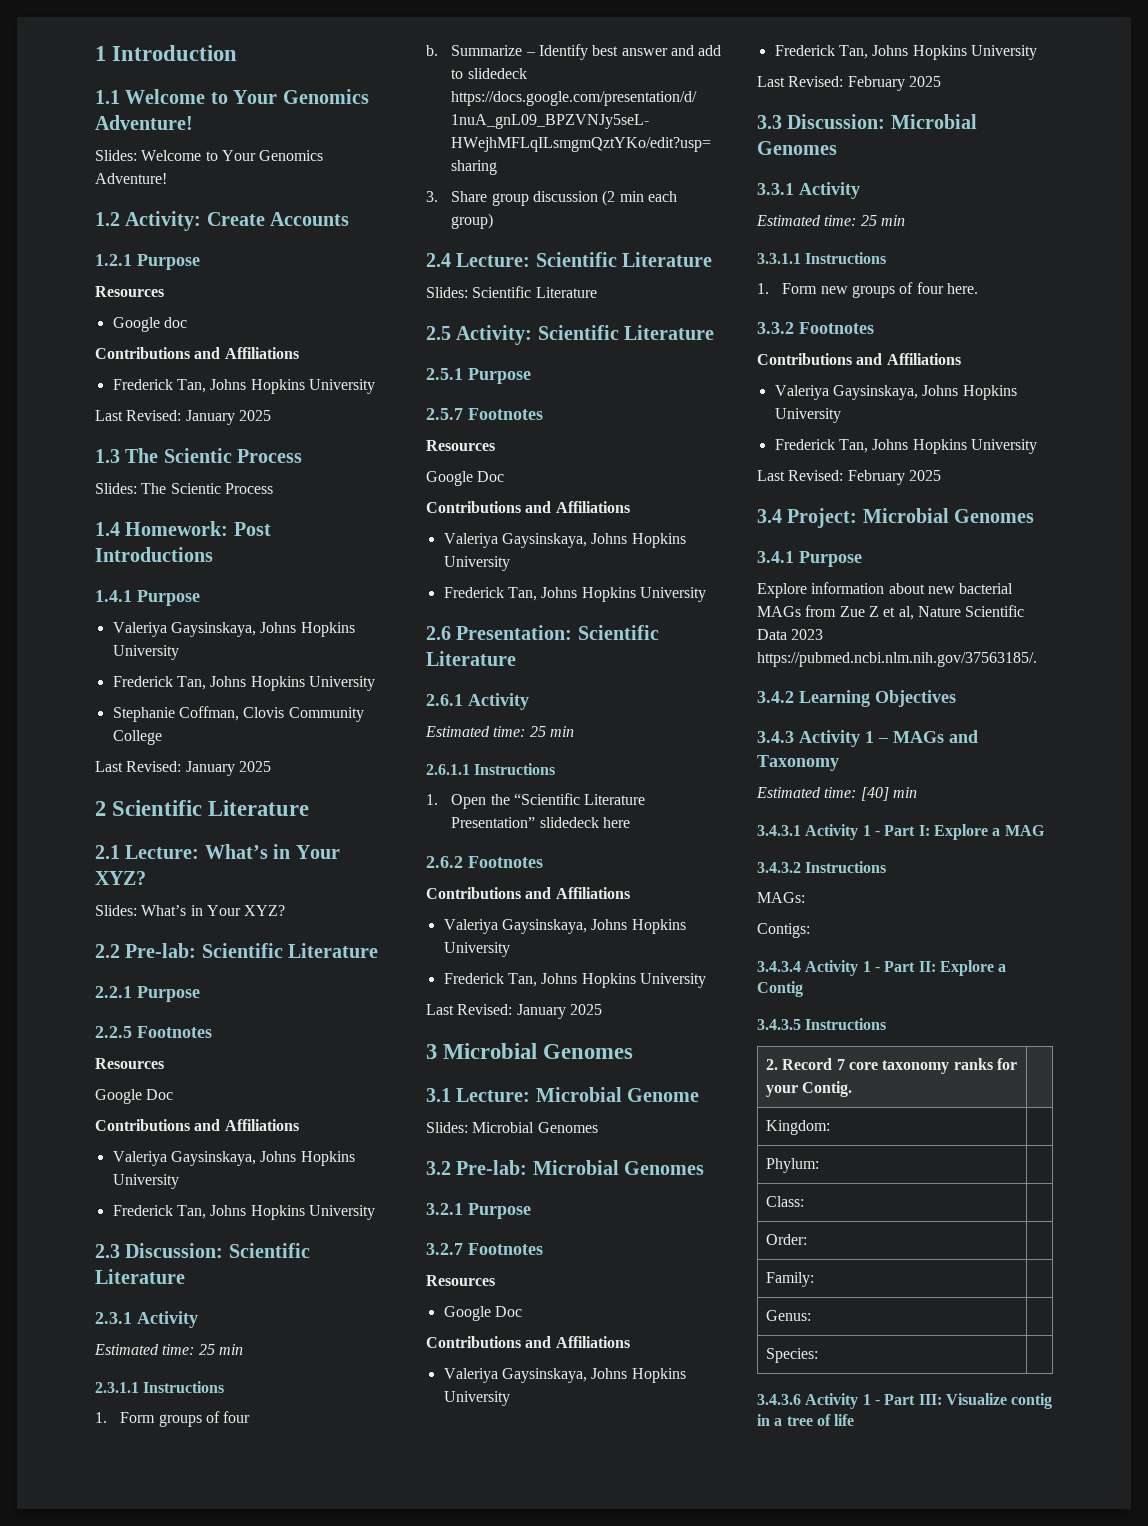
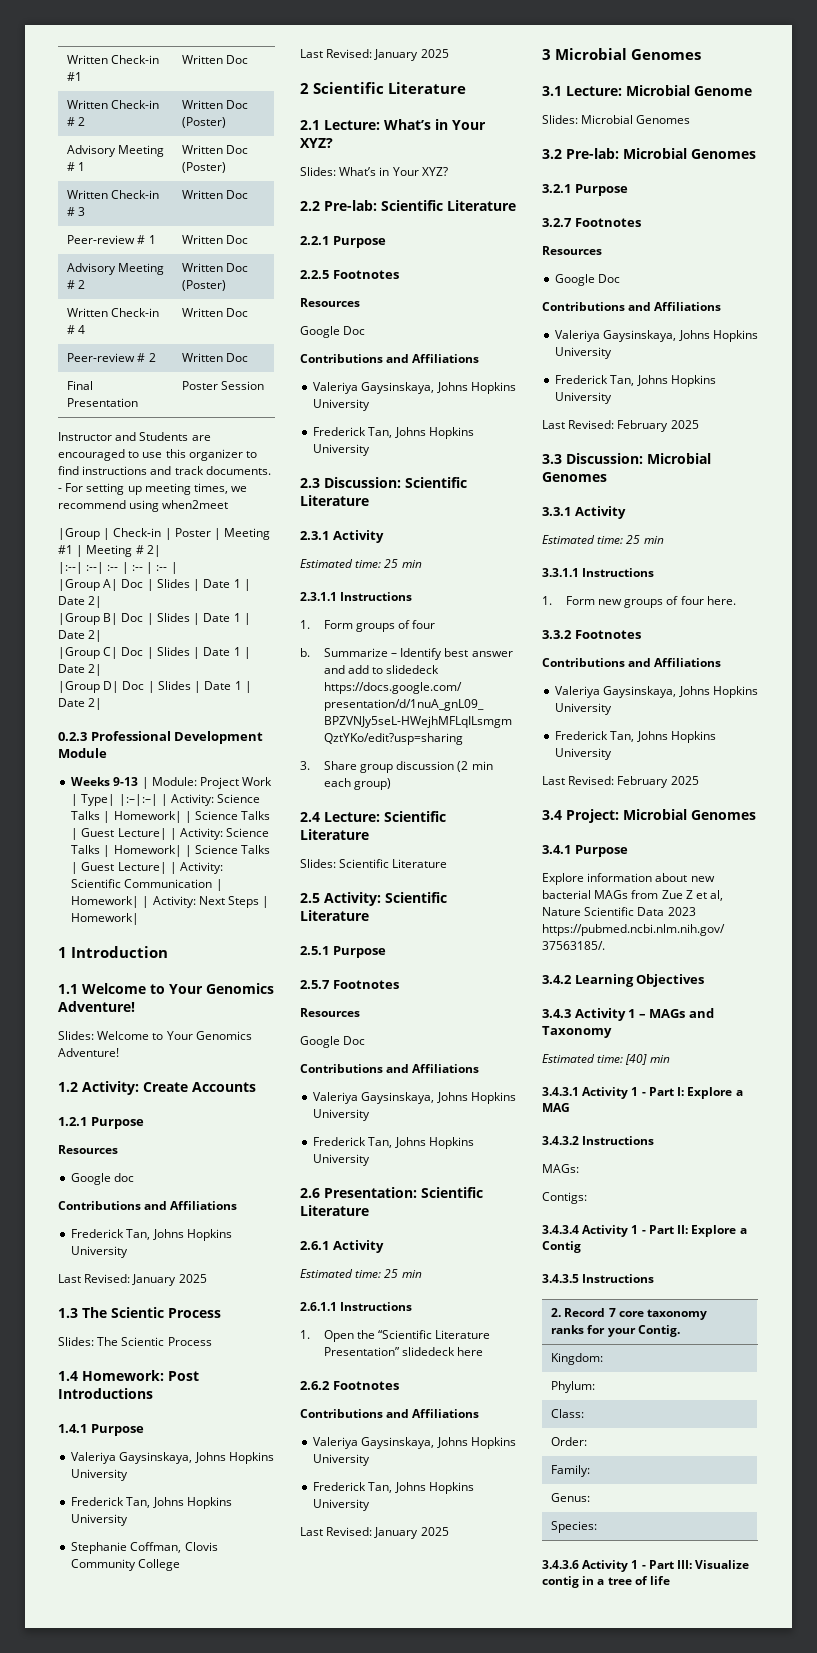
(95, 53) none -> [67,55,160,64] [67,72,83,81] [182,55,249,64] [67,100,160,109] [67,117,86,126] [182,100,249,109] [182,117,227,128] [67,145,165,157] [67,162,86,171] [182,145,249,154] [182,162,227,173] [67,190,160,199] [67,207,86,216] [182,190,249,199] [67,235,156,244] [182,235,249,244] [67,263,165,275] [67,280,86,289] [182,263,249,272] [182,280,227,291] [67,308,160,317] [67,325,86,334] [182,308,249,317] [67,353,156,362] [182,353,249,362] [67,381,94,390] [67,398,139,407] [182,381,265,390] [58,432,211,441] [58,449,258,461] [58,466,271,475] [58,483,248,495] [58,500,229,512] [58,528,271,540] [58,545,161,557] [58,562,178,574] [58,579,251,591] [58,596,103,608] [58,613,251,625] [58,630,103,642] [58,647,251,659] [58,664,103,676] [58,681,252,693] [58,698,103,710] [58,731,264,744] [58,748,107,758] [71,777,273,789] [71,794,261,806] [71,811,271,823] [71,828,270,840] [71,845,271,857] [71,862,224,874] [71,879,223,891] [71,896,270,908] [71,913,140,925] Written Check-in #1 | Written Doc // Written Check-in # 2 | Written Doc (Poster) // Advisory Meeting # 1 | Written Doc (Poster) // Written Check-in # 3 | Written Doc // Peer-review # 1 | Written Doc // Advisory Meeting # 2 | Written Doc (Poster) // Written Check-in # 4 | Written Doc // Peer-review # 2 | Written Doc // Final Presentation | Poster Session // Instructor and Students are encouraged to use this organizer to find instructions and track documents. - For setting up meeting times, we recommend using when2meet // |Group | Check-in | Poster | Meeting #1 | Meeting # 2| // |:--| :--| :-- | :-- | :-- | // |Group A| Doc | Slides | Date 1 | Date 2| // |Group B| Doc | Slides | Date 1 | Date 2| // |Group C| Doc | Slides | Date 1 | Date 2| // |Group D| Doc | Slides | Date 1 | Date 2| // 0.2.3 Professional Development Module // Weeks 9-13 | Module: Project Work | Type| |:–|:–| | Activity: Science Talks | Homework| | Science Talks | Guest Lecture| | Activity: Science Talks | Homework| | Science Talks | Guest Lecture| | Activity: Scientific Communication | Homework| | Activity: Next Steps | Homework| //

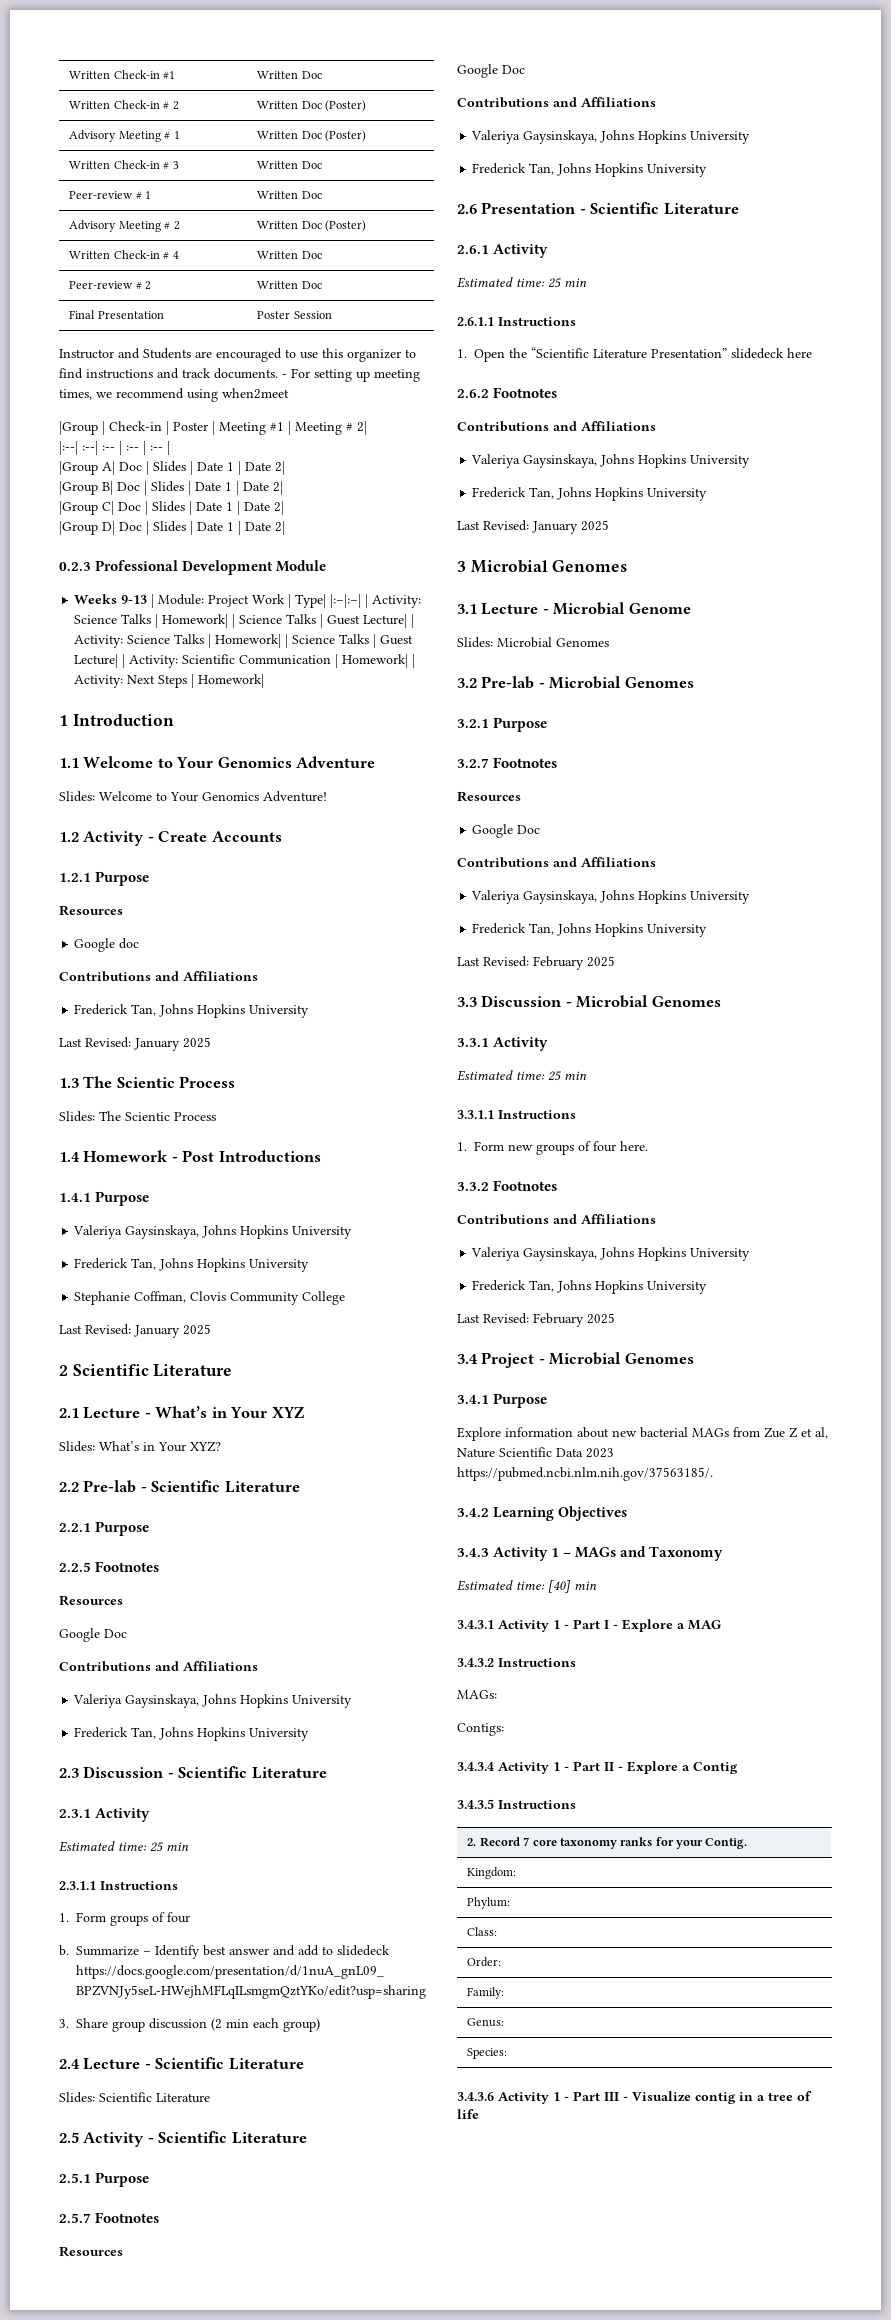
[58,1001,135,1012] Adventure! -> [296,756,376,768] Adventure
[82,1081,139,1095] Activity: -> [83,831,154,846] Activity -
[82,1370,164,1381] Homework: -> [83,1150,178,1162] Homework -
[324,119,486,130] [300,138,333,148] Lecture: What’s in Your XYZ? -> [83,1406,304,1419] Lecture - What’s in Your XYZ
[324,200,377,211] Pre-lab: -> [83,1480,147,1493] Pre-lab -
[324,477,401,488] Discussion: -> [83,1766,174,1778] Discussion -
[324,812,380,822] Lecture: -> [83,2058,151,2070] Lecture -
[324,892,381,906] Activity: -> [83,2132,154,2147] Activity -
[324,1187,417,1198] Presentation: -> [481,202,586,214] Presentation -
[566,86,622,96] Lecture: -> [481,603,549,615] Lecture -
[566,148,619,159] Pre-lab: -> [481,676,545,689] Pre-lab -
[566,453,643,464] Discussion: -> [481,995,572,1007] Discussion -
[566,809,619,823] Project: -> [481,1352,545,1368] Project -
[677,1087,685,1096] I: -> [604,1620,618,1629] I -
[677,1225,689,1234] II: -> [604,1762,623,1771] II -
[677,1560,693,1569] III: -> [604,2092,628,2101] III -

